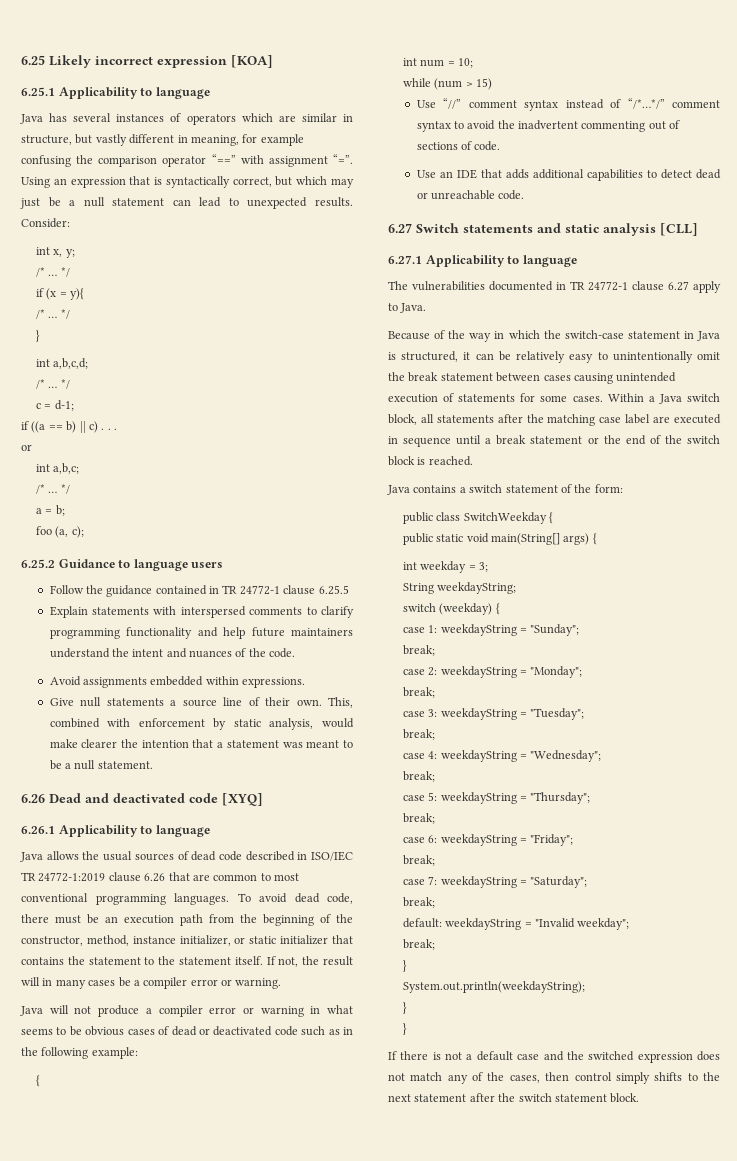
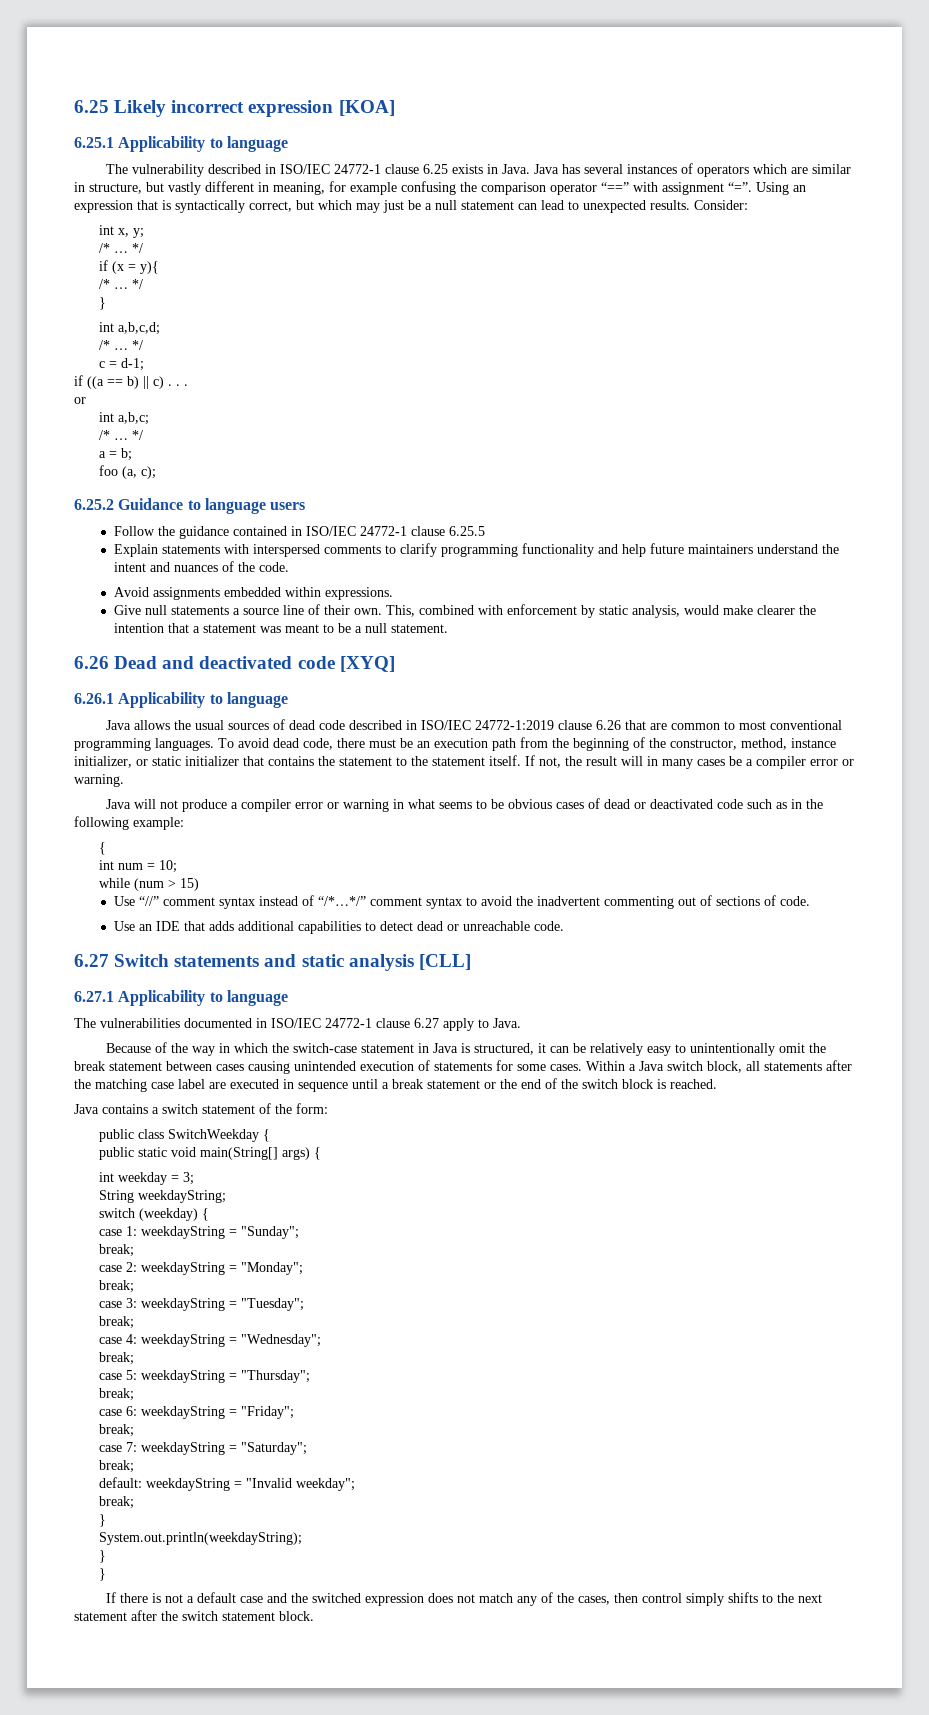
(210, 93) none -> [105,164,530,177] The vulnerability described in ISO/IEC 24772-1 clause 6.25 exists in Java.
[222,585,238,594] TR -> [306,526,357,536] ISO/IEC
[21,872,36,881] TR -> (471, 725) none
[570,281,585,290] TR -> [271,1018,321,1028] ISO/IEC

